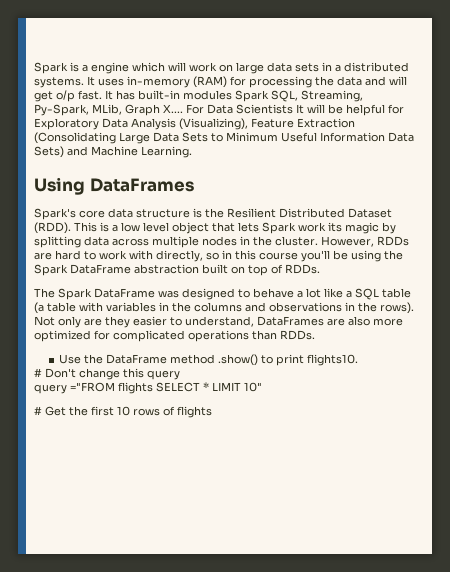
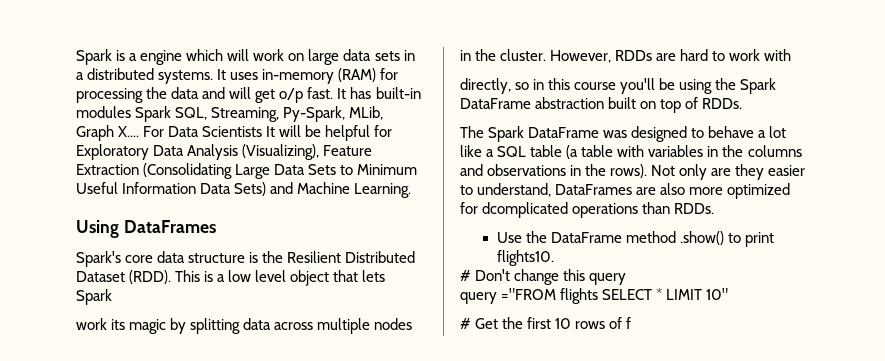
(296, 228) none -> (112, 297) //
(153, 255) none -> (792, 55) //
[113,330,185,342] complicated -> [482,202,569,218] dcomplicated
[177,406,212,418] flights -> [626,317,632,329] f

